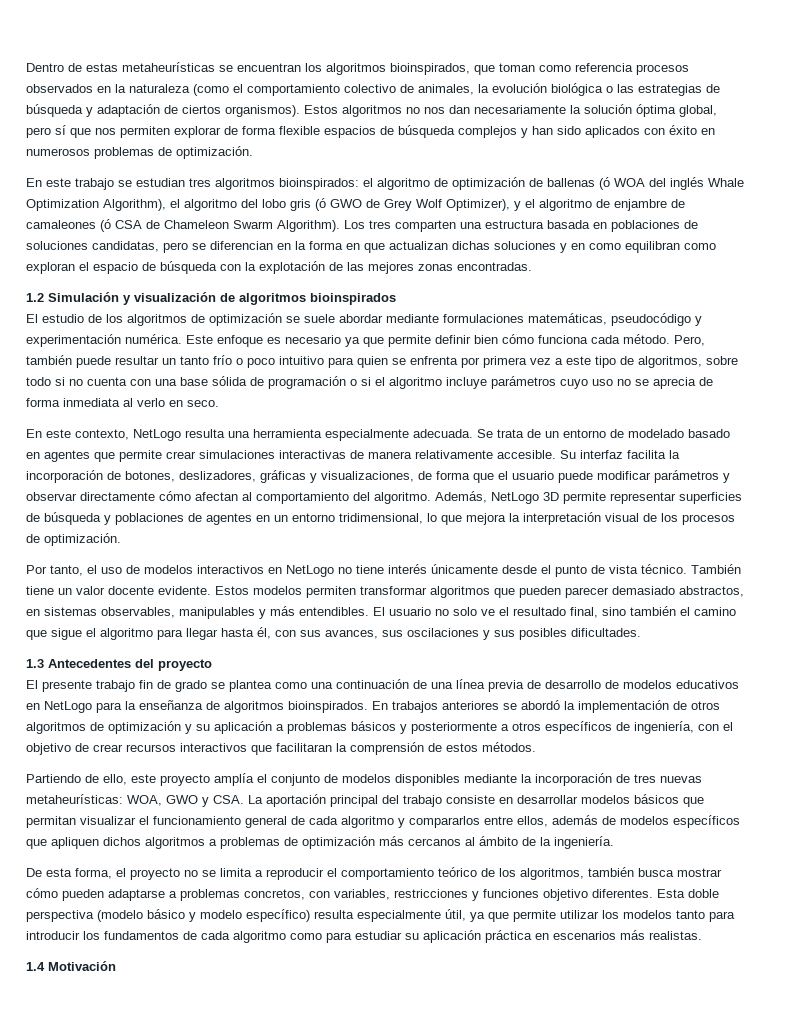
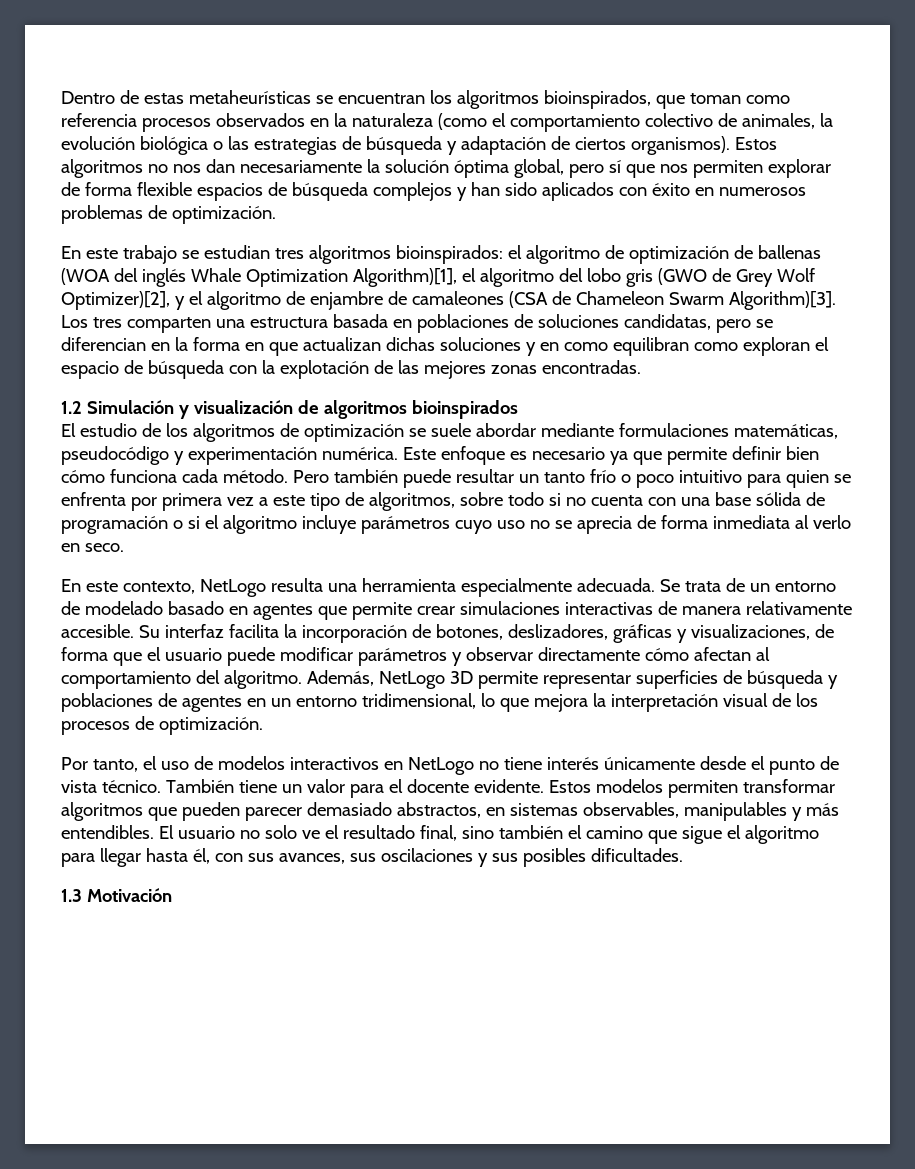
[599,177,645,190] (ó WOA -> [61,268,110,285] (WOA
[103,199,166,211] Algorithm), -> [352,268,457,287] Algorithm)[1],
[315,198,362,211] (ó GWO -> [657,268,707,285] (GWO
[446,199,510,211] Optimizer), -> [61,291,170,310] Optimizer)[2],
[100,219,142,232] (ó CSA -> [508,291,548,308] (CSA
[277,220,340,232] Algorithm). -> [728,291,836,310] Algorithm)[3].
[674,335,705,346] Pero, -> [292,470,329,483] Pero
(105, 590) none -> [349,779,403,798] para el
[48,659,212,671] [26,679,739,692] [26,700,720,713] [26,721,733,734] [26,742,536,755] [26,773,702,786] [26,794,704,807] [26,815,740,828] [26,836,614,849] [26,867,722,880] [26,888,719,901] [26,909,735,922] [26,930,702,943] [26,962,45,971] Antecedentes del proyecto // El presente trabajo fin de grado se plantea como una continuación de una línea previa de desarrollo de modelos educativos en NetLogo para la enseñanza de algoritmos bioinspirados. En trabajos anteriores se abordó la implementación de otros algoritmos de optimización y su aplicación a problemas básicos y posteriormente a otros específicos de ingeniería, con el objetivo de crear recursos interactivos que facilitaran la comprensión de estos métodos. // Partiendo de ello, este proyecto amplía el conjunto de modelos disponibles mediante la incorporación de tres nuevas metaheurísticas: WOA, GWO y CSA. La aportación principal del trabajo consiste en desarrollar modelos básicos que permitan visualizar el funcionamiento general de cada algoritmo y compararlos entre ellos, además de modelos específicos que apliquen dichos algoritmos a problemas de optimización más cercanos al ámbito de la ingeniería. // De esta forma, el proyecto no se limita a reproducir el comportamiento teórico de los algoritmos, también busca mostrar cómo pueden adaptarse a problemas concretos, con variables, restricciones y funciones objetivo diferentes. Esta doble perspectiva (modelo básico y modelo específico) resulta especialmente útil, ya que permite utilizar los modelos tanto para introducir los fundamentos de cada algoritmo como para estudiar su aplicación práctica en escenarios más realistas. // 1.4 -> (82, 895) none

